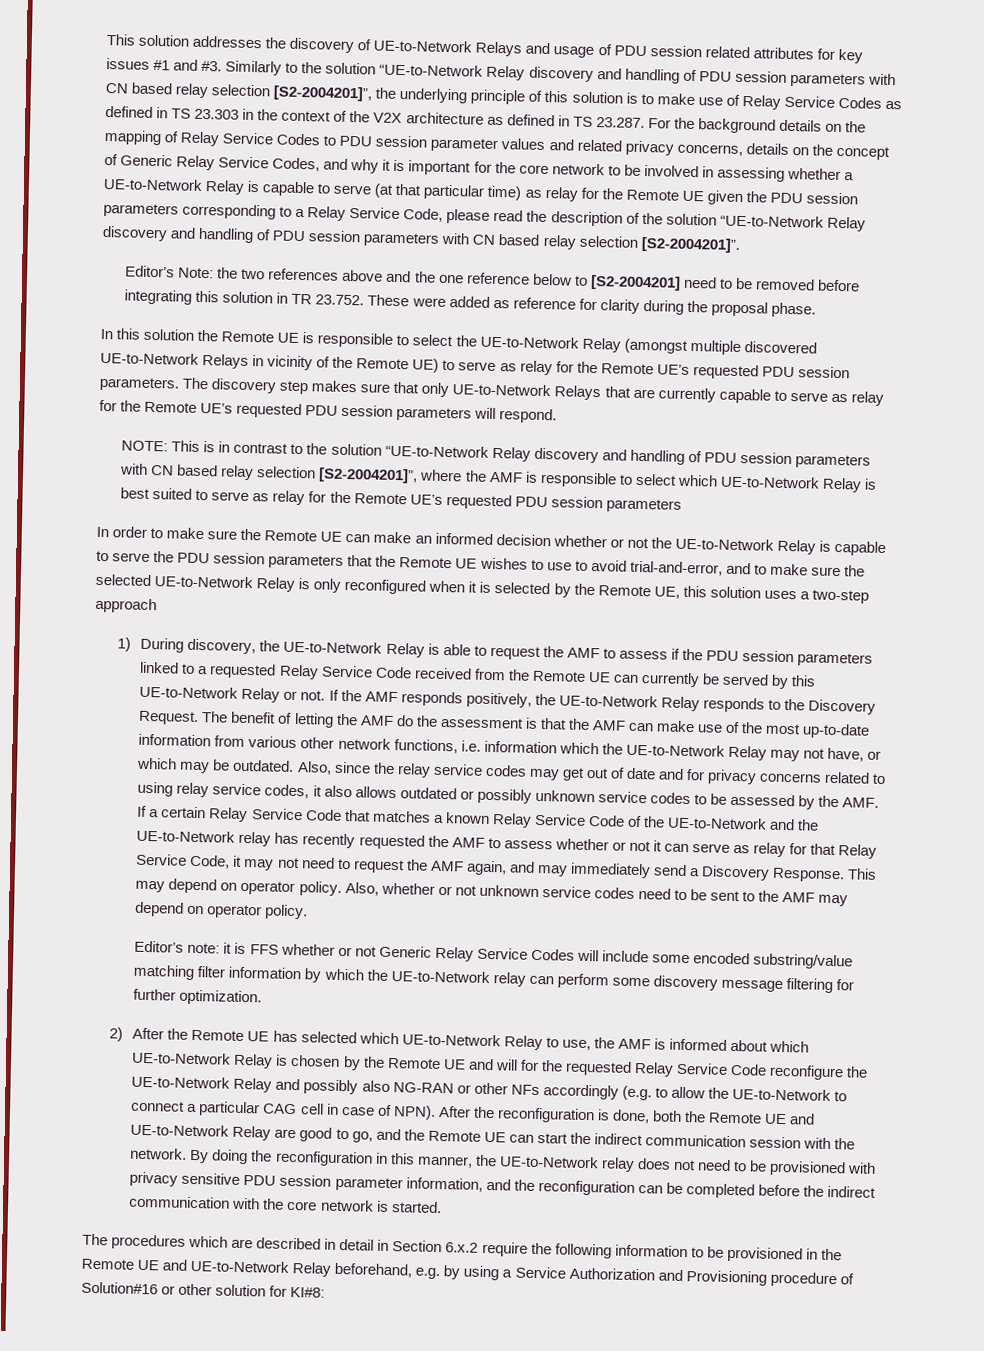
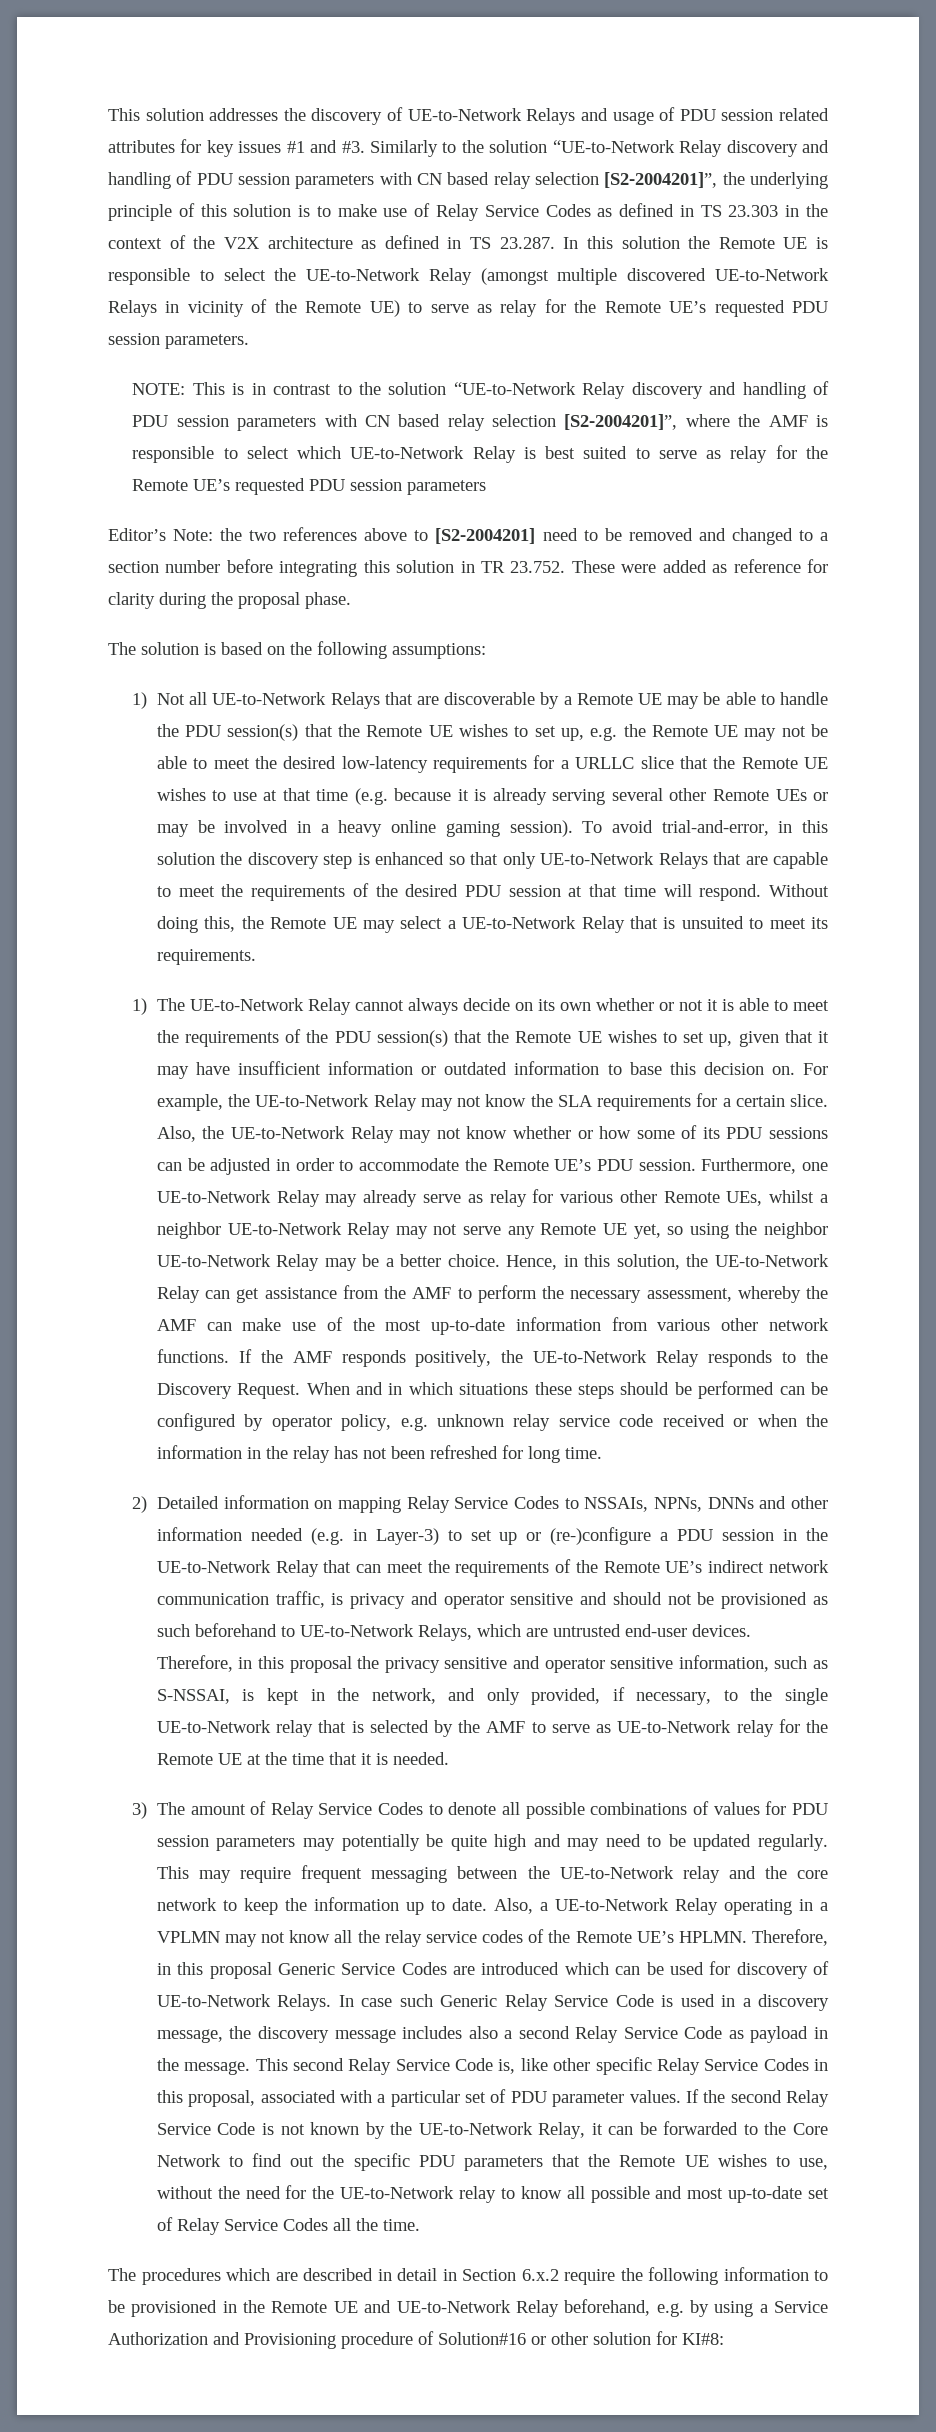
[647,117,867,134] [104,129,890,161] [104,153,854,182] [103,177,858,206] [103,202,866,232] [102,225,740,253] [125,265,860,292] [124,289,816,318] For the background details on the mapping of Relay Service Codes to PDU session parameter values and related privacy concerns, details on the concept of Generic Relay Service Codes, and why it is important for the core network to be involved in assessing whether a UE-to-Network Relay is capable to serve (at that particular time) as relay for the Remote UE given the PDU session parameters corresponding to a Relay Service Code, please read the description of the solution “UE-to-Network Relay discovery and handling of PDU session parameters with CN based relay selection [S2-2004201]”. // Editor’s Note: the two references above and the one reference below to [S2-2004201] need to be removed before integrating this solution in TR 23.752. These were added as reference for clarity during the proposal phase. // -> (555, 243) none
[182,377,884,406] [99,399,558,424] The discovery step makes sure that only UE-to-Network Relays that are currently capable to serve as relay for the Remote UE’s requested PDU session parameters will respond. -> (249, 341) none
[96,526,886,557] [96,550,345,569] In order to make sure the Remote UE can make an informed decision whether or not the UE-to-Network Relay is capable to serve the PDU session parameters -> [108,527,829,545] [108,559,829,577] [108,592,351,609] [108,641,486,659] [132,692,828,709] [156,724,828,741] [156,755,674,773] Editor’s Note: the two references above to [S2-2004201] need to be removed and changed to a section number before integrating this solution in TR 23.752. These were added as reference for clarity during the proposal phase. // The solution is based on the following assumptions: // 1) Not all UE-to-Network Relays that are discoverable by a Remote UE may be able to handle the PDU session(s) that the Remote UE wishes to set up, e.g. the Remote UE may not be able to meet the desired low-latency requirements for a URLLC slice
[574,559,865,577] [95,573,869,604] [95,597,157,614] [117,637,874,667] [139,661,817,690] [139,685,877,715] [138,710,567,730] to avoid trial-and-error, and to make sure the selected UE-to-Network Relay is only reconfigured when it is selected by the Remote UE, this solution uses a two-step approach // 1) During discovery, the UE-to-Network Relay is able to request the AMF to assess if the PDU session parameters linked to a requested Relay Service Code received from the Remote UE can currently be served by this UE-to-Network Relay or not. If the AMF responds positively, the UE-to-Network Relay responds to the Discovery Request. The benefit of letting the AMF do the assessment is that -> [263,788,828,805] [156,820,829,837] [156,852,828,869] [156,883,830,901] [156,916,829,933] [156,949,256,965] [132,998,830,1015] [156,1029,830,1047] [156,1061,829,1079] [156,1093,829,1111] [156,1125,829,1143] [156,1158,828,1175] [156,1189,828,1207] [156,1222,828,1239] [156,1254,830,1271] [156,1285,801,1303] at that time (e.g. because it is already serving several other Remote UEs or may be involved in a heavy online gaming session). To avoid trial-and-error, in this solution the discovery step is enhanced so that only UE-to-Network Relays that are capable to meet the requirements of the desired PDU session at that time will respond. Without doing this, the Remote UE may select a UE-to-Network Relay that is unsuited to meet its requirements. // 1) The UE-to-Network Relay cannot always decide on its own whether or not it is able to meet the requirements of the PDU session(s) that the Remote UE wishes to set up, given that it may have insufficient information or outdated information to base this decision on. For example, the UE-to-Network Relay may not know the SLA requirements for a certain slice. Also, the UE-to-Network Relay may not know whether or how some of its PDU sessions can be adjusted in order to accommodate the Remote UE’s PDU session. Furthermore, one UE-to-Network Relay may already serve as relay for various other Remote UEs, whilst a neighbor UE-to-Network Relay may not serve any Remote UE yet, so using the neighbor UE-to-Network Relay may be a better choice. Hence, in this solution, the UE-to-Network Relay can get assistance from the AMF to perform the necessary assessment, whereby
[393,739,882,762] [137,757,887,785] [137,781,880,810] [137,805,820,831] [136,829,878,859] [136,853,878,883] [135,878,849,907] [135,901,309,920] [134,940,854,970] [133,964,854,994] [133,988,263,1006] [109,1027,810,1053] [132,1051,869,1081] [131,1075,848,1102] [131,1100,816,1125] [130,1123,856,1150] [130,1147,877,1177] [129,1171,876,1199] [129,1195,442,1214] functions, i.e. information which the UE-to-Network Relay may not have, or which may be outdated. Also, since the relay service codes may get out of date and for privacy concerns related to using relay service codes, it also allows outdated or possibly unknown service codes to be assessed by the AMF. If a certain Relay Service Code that matches a known Relay Service Code of the UE-to-Network and the UE-to-Network relay has recently requested the AMF to assess whether or not it can serve as relay for that Relay Service Code, it may not need to request the AMF again, and may immediately send a Discovery Response. This may depend on operator policy. Also, whether or not unknown service codes need to be sent to the AMF may depend on operator policy. // Editor’s note: it is FFS whether or not Generic Relay Service Codes will include some encoded substring/value matching filter information by which the UE-to-Network relay can perform some discovery message filtering for further optimization. // 2) After the Remote UE has selected which UE-to-Network Relay to use, the AMF is informed about which UE-to-Network Relay is chosen by the Remote UE and will for the requested Relay Service Code reconfigure the UE-to-Network Relay and possibly also NG-RAN or other NFs accordingly (e.g. to allow the UE-to-Network to connect a particular CAG cell in case of NPN). After the reconfiguration is done, both the Remote UE and UE-to-Network Relay are good to go, and the Remote UE can start the indirect communication session with the network. By doing the reconfiguration in this manner, the UE-to-Network relay does not need to be provisioned with privacy sensitive PDU session parameter information, and the reconfiguration can be completed before the indirect communication with the core network is started. -> [156,1349,828,1367] [156,1381,828,1399] [156,1413,828,1431] [156,1445,602,1463] [132,1495,828,1513] [156,1527,828,1545] [156,1559,830,1577] [156,1591,829,1609] [156,1623,751,1641] [156,1655,829,1673] [156,1687,828,1705] [156,1719,829,1737] [156,1752,449,1765] [132,1801,828,1819] [156,1834,828,1851] [156,1865,828,1883] [156,1897,828,1915] [156,1929,828,1947] [156,1961,829,1979] [156,1994,829,2011] [156,2026,828,2043] [156,2057,828,2075] [156,2089,829,2107] [156,2121,828,2139] [156,2153,828,2171] [156,2185,829,2203] [156,2217,420,2235] functions. If the AMF responds positively, the UE-to-Network Relay responds to the Discovery Request. When and in which situations these steps should be performed can be configured by operator policy, e.g. unknown relay service code received or when the information in the relay has not been refreshed for long time. // 2) Detailed information on mapping Relay Service Codes to NSSAIs, NPNs, DNNs and other information needed (e.g. in Layer-3) to set up or (re-)configure a PDU session in the UE-to-Network Relay that can meet the requirements of the Remote UE’s indirect network communication traffic, is privacy and operator sensitive and should not be provisioned as such beforehand to UE-to-Network Relays, which are untrusted end-user devices. Therefore, in this proposal the privacy sensitive and operator sensitive information, such as S-NSSAI, is kept in the network, and only provided, if necessary, to the single UE-to-Network relay that is selected by the AMF to serve as UE-to-Network relay for the Remote UE at the time that it is needed. // 3) The amount of Relay Service Codes to denote all possible combinations of values for PDU session parameters may potentially be quite high and may need to be updated regularly. This may require frequent messaging between the UE-to-Network relay and the core network to keep the information up to date. Also, a UE-to-Network Relay operating in a VPLMN may not know all the relay service codes of the Remote UE’s HPLMN. Therefore, in this proposal Generic Service Codes are introduced which can be used for discovery of UE-to-Network Relays. In case such Generic Relay Service Code is used in a discovery message, the discovery message includes also a second Relay Service Code as payload in the message. This second Relay Service Code is, like other specific Relay Service Codes in this proposal, associated with a particular set of PDU parameter values. If the second Relay Service Code is not known by the UE-to-Network Relay, it can be forwarded to the Core Network to find out the specific PDU parameters that the Remote UE wishes to use, without the need for the UE-to-Network relay to know all possible and most up-to-date set of Relay Service Codes all the time.

